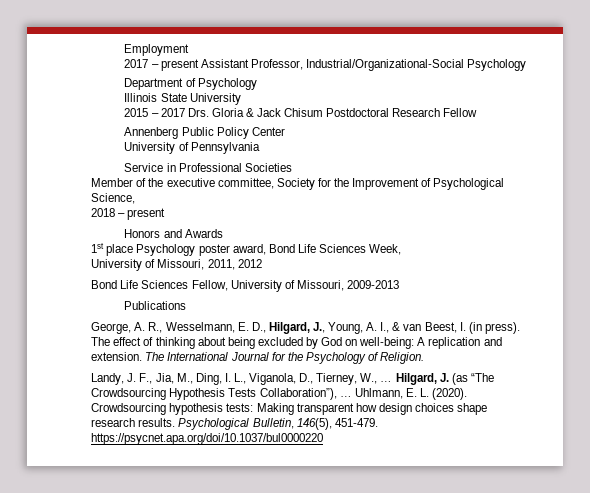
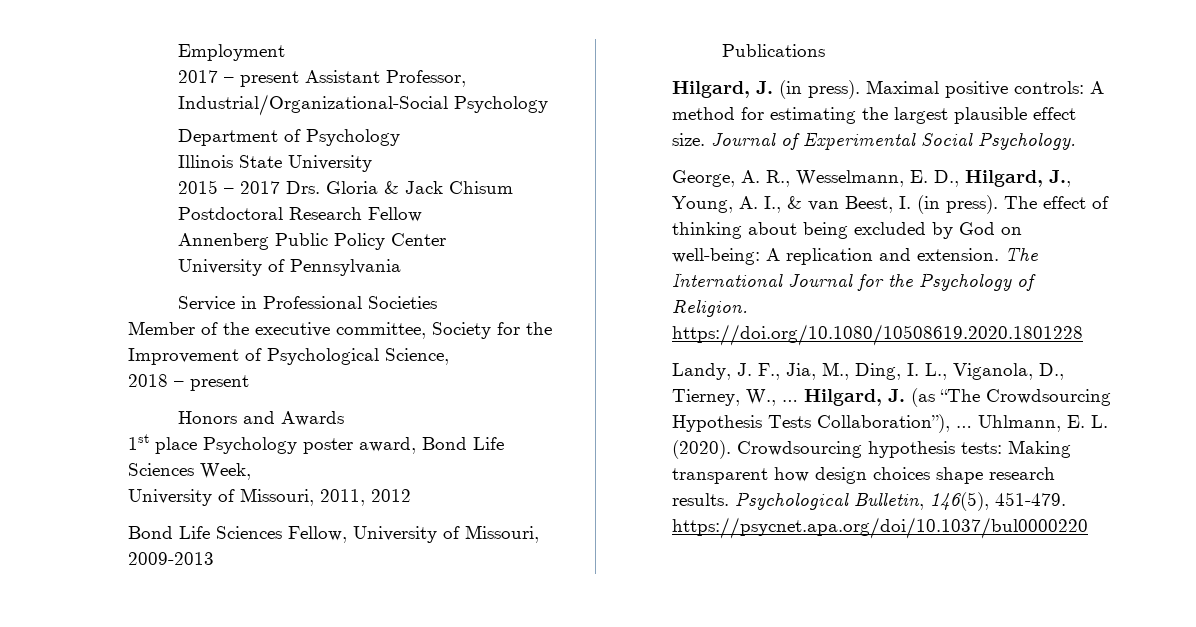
(187, 305) none -> [671,80,1104,99] [671,107,1076,124] [671,132,1076,150] // Hilgard, J. (in press). Maximal positive controls: A method for estimating the largest plausible effect size. Journal of Experimental Social Psychology.
(425, 358) none -> [671,324,1083,346] https://doi.org/10.1080/10508619.2020.1801228

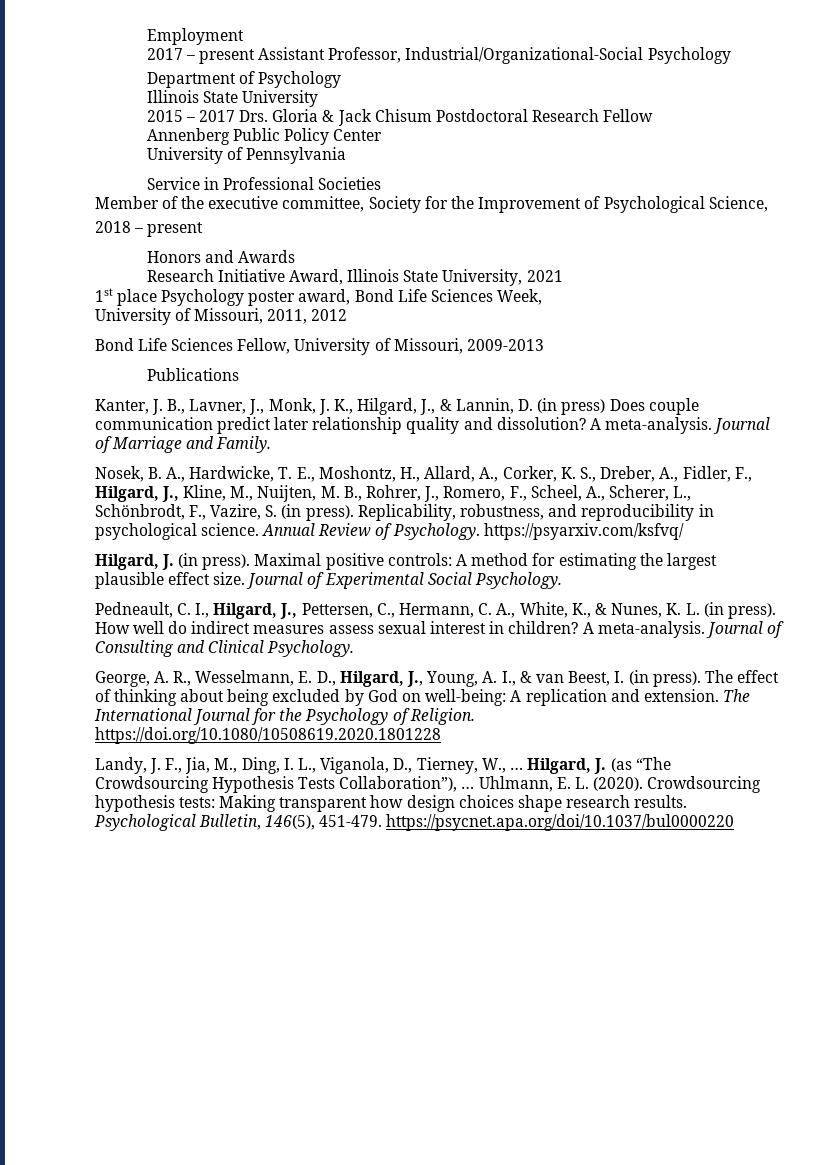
(345, 418) none -> [146,269,563,286] // Research Initiative Award, Illinois State University, 2021
(826, 50) none -> [94,398,699,415] [94,417,771,434] [94,436,272,453] [94,466,752,482] [94,485,692,502] [94,504,714,521] [94,523,684,540] // Kanter, J. B., Lavner, J., Monk, J. K., Hilgard, J., & Lannin, D. (in press) Does couple communication predict later relationship quality and dissolution? A meta-analysis. Journal of Marriage and Family. // Nosek, B. A., Hardwicke, T. E., Moshontz, H., Allard, A., Corker, K. S., Dreber, A., Fidler, F., Hilgard, J., Kline, M., Nuijten, M. B., Rohrer, J., Romero, F., Scheel, A., Scherer, L., Schönbrodt, F., Vazire, S. (in press). Replicability, robustness, and reproducibility in psychological science. Annual Review of Psychology. https://psyarxiv.com/ksfvq/
(1076, 141) none -> [94,602,776,619] [94,621,785,638] [94,640,355,657] // Pedneault, C. I., Hilgard, J., Pettersen, C., Hermann, C. A., White, K., & Nunes, K. L. (in press). How well do indirect measures assess sexual interest in children? A meta-analysis. Journal of Consulting and Clinical Psychology.

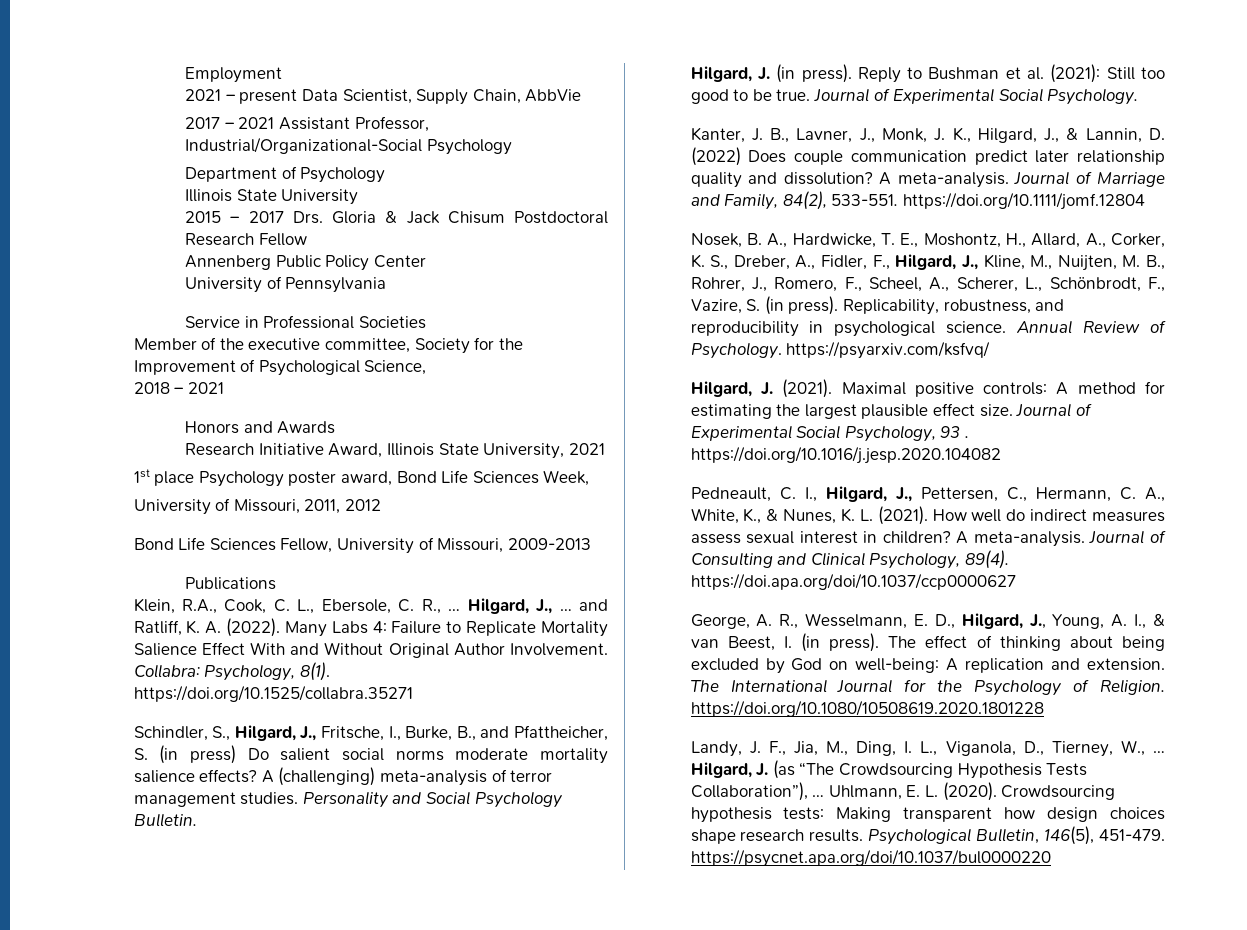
(244, 36) none -> [185,89,582,105] // 2021 – present Data Scientist, Supply Chain, AbbVie
[198,49,255,64] present -> [238,117,275,129] 2021
[147,222,204,237] present -> [187,382,224,394] 2021
(239, 374) none -> [133,598,608,614] [133,618,608,637] [133,642,608,658] [133,662,330,681] [133,685,413,702] [133,725,608,741] [133,745,608,764] [133,767,553,786] [133,791,563,808] [133,813,197,827] [690,64,1165,83] [690,88,1139,105] // Klein, R.A., Cook, C. L., Ebersole, C. R., … Hilgard, J., … and Ratliff, K. A. (2022). Many Labs 4: Failure to Replicate Mortality Salience Effect With and Without Original Author Involvement. Collabra: Psychology, 8(1). https://doi.org/10.1525/collabra.35271 // Schindler, S., Hilgard, J., Fritsche, I., Burke, B., and Pfattheicher, S. (in press) Do salient social norms moderate mortality salience effects? A (challenging) meta-analysis of terror management studies. Personality and Social Psychology Bulletin. // Hilgard, J. (in press). Reply to Bushman et al. (2021): Still too good to be true. Journal of Experimental Social Psychology.
[537,398,606,415] (in press) -> [690,147,741,166] (2022)
[216,436,272,453] Family. -> [724,191,1145,210] Family, 84(2), 533-551. https://doi.org/10.1111/jomf.12804
[178,553,251,570] (in press). -> [782,379,833,398] (2021).
[475,572,563,589] Psychology. -> [844,425,969,442] [690,446,1001,464] Psychology, 93 . https://doi.org/10.1016/j.jesp.2020.104082
[703,602,776,619] (in press). -> [877,506,928,525] (2021).
[267,640,355,657] Psychology. -> [869,550,1009,569] [690,573,1016,590] Psychology, 89(4). https://doi.apa.org/doi/10.1037/ccp0000627

